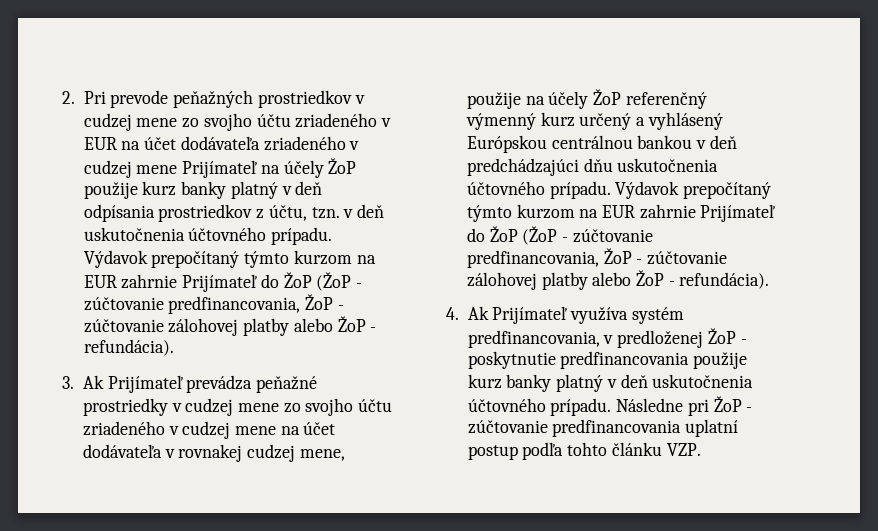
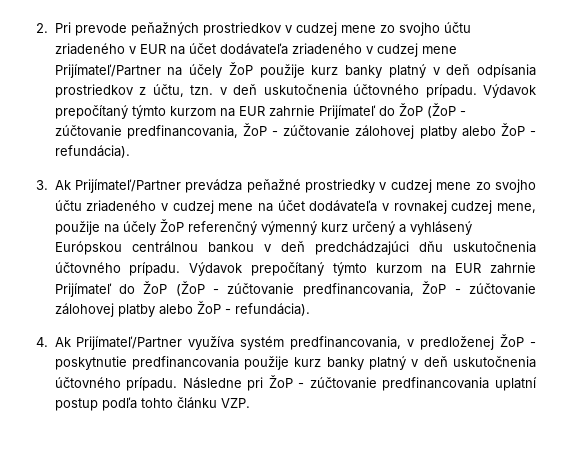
[182,160,258,178] Prijímateľ -> [54,64,161,78] Prijímateľ/Partner
[107,375,183,393] Prijímateľ -> [74,179,181,193] Prijímateľ/Partner
[492,306,568,324] Prijímateľ -> [76,336,183,350] Prijímateľ/Partner

